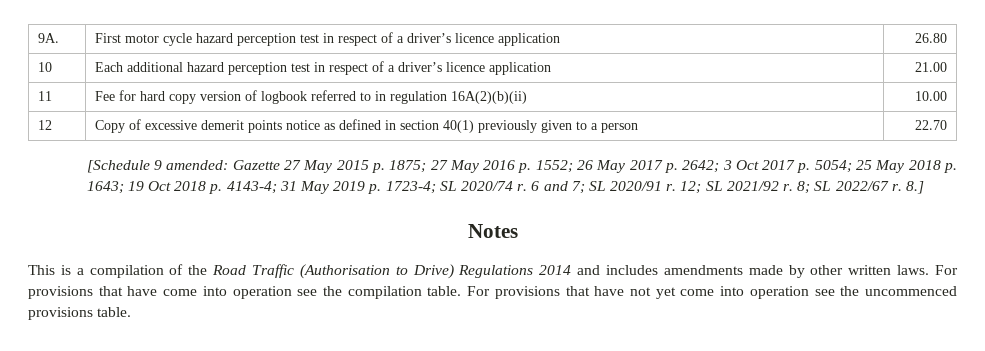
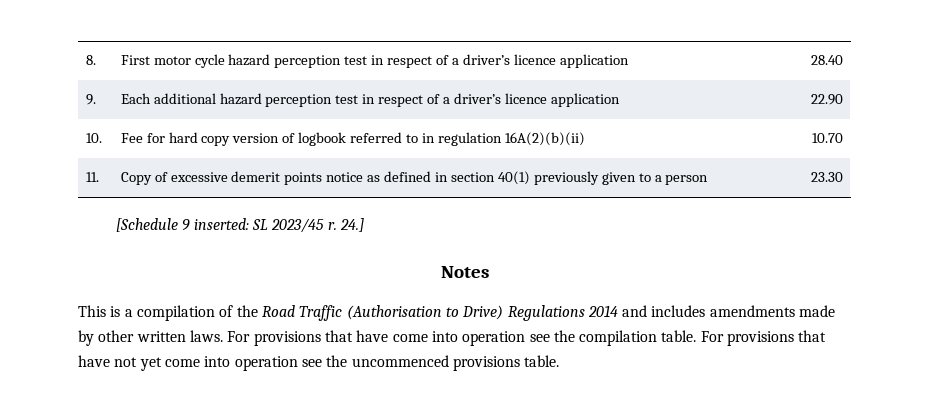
[37,33,59,43] 9A. -> [85,55,96,65] 8.
[915,33,948,43] [37,62,52,72] 26.80 // 10 -> [811,55,844,65] [85,94,96,105] 28.40 // 9.
[915,62,948,72] [37,91,52,101] 21.00 // 11 -> [811,94,844,105] [85,133,102,143] 22.90 // 10.
[915,91,948,101] [37,120,52,130] 10.00 // 12 -> [812,133,844,143] [85,172,99,182] 10.70 // 11.
[915,120,948,130] 22.70 -> [811,172,844,182] 23.30
[166,160,957,173] [86,181,924,194] amended: Gazette 27 May 2015 p. 1875; 27 May 2016 p. 1552; 26 May 2017 p. 2642; 3 Oct 2017 p. 5054; 25 May 2018 p. 1643; 19 Oct 2018 p. 4143-4; 31 May 2019 p. 1723-4; SL 2020/74 r. 6 and 7; SL 2020/91 r. 12; SL 2021/92 r. 8; SL 2022/67 r. 8.] -> [193,218,364,233] inserted: SL 2023/45 r. 24.]

